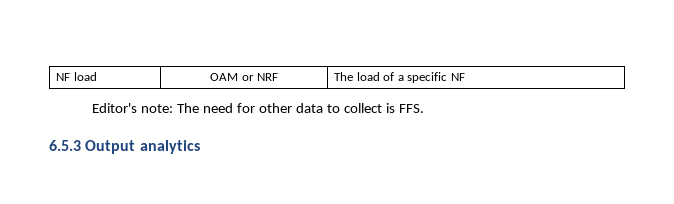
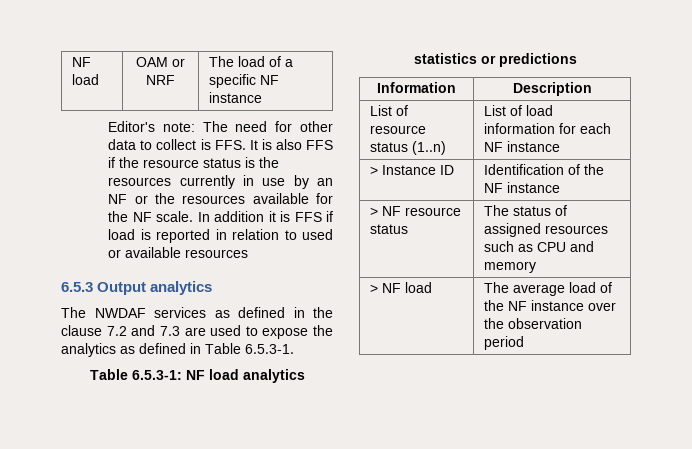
(465, 77) none -> [209,92,263,103] instance
[49,140,200,154] // 6.5.3 Output analytics -> [249,139,334,150] [108,157,280,168] [108,175,333,189] [108,193,333,204] [108,211,334,222] [108,229,333,243] [108,247,249,258] [61,281,213,295] [61,307,333,318] [61,325,333,339] [61,343,294,357] [89,369,305,383] [413,53,577,67] [377,82,456,93] [512,82,592,96] [370,105,409,116] [370,125,427,134] [370,141,447,155] [484,105,554,116] [484,123,612,134] [484,141,561,152] [370,165,455,175] [484,164,605,175] [484,182,561,193] [370,206,462,216] [370,224,409,234] [484,205,568,216] [484,223,609,237] [484,241,595,252] [484,261,537,273] [370,282,433,293] [484,282,613,296] [484,300,617,311] [484,318,583,329] [484,336,525,350] It is also FFS if the resource status is the resources currently in use by an NF or the resources available for the NF scale. In addition it is FFS if load is reported in relation to used or available resources // 6.5.3 Output analytics // The NWDAF services as defined in the clause 7.2 and 7.3 are used to expose the analytics as defined in Table 6.5.3-1. // Table 6.5.3-1: NF load analytics statistics or predictions // Information | Description // List of resource status (1..n) | List of load information for each NF instance // > Instance ID | Identification of the NF instance // > NF resource status | The status of assigned resources such as CPU and memory // > NF load | The average load of the NF instance over the observation period

